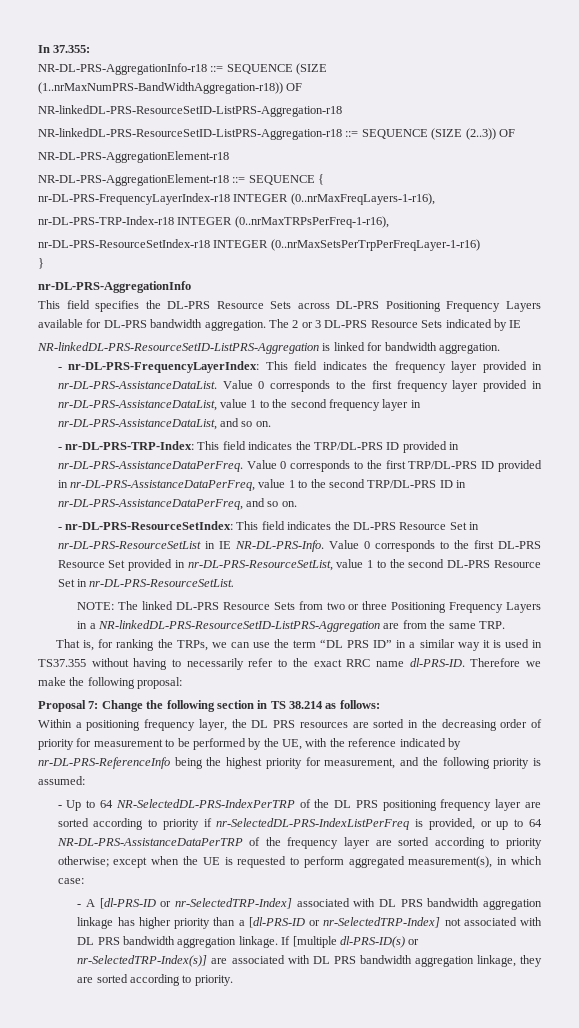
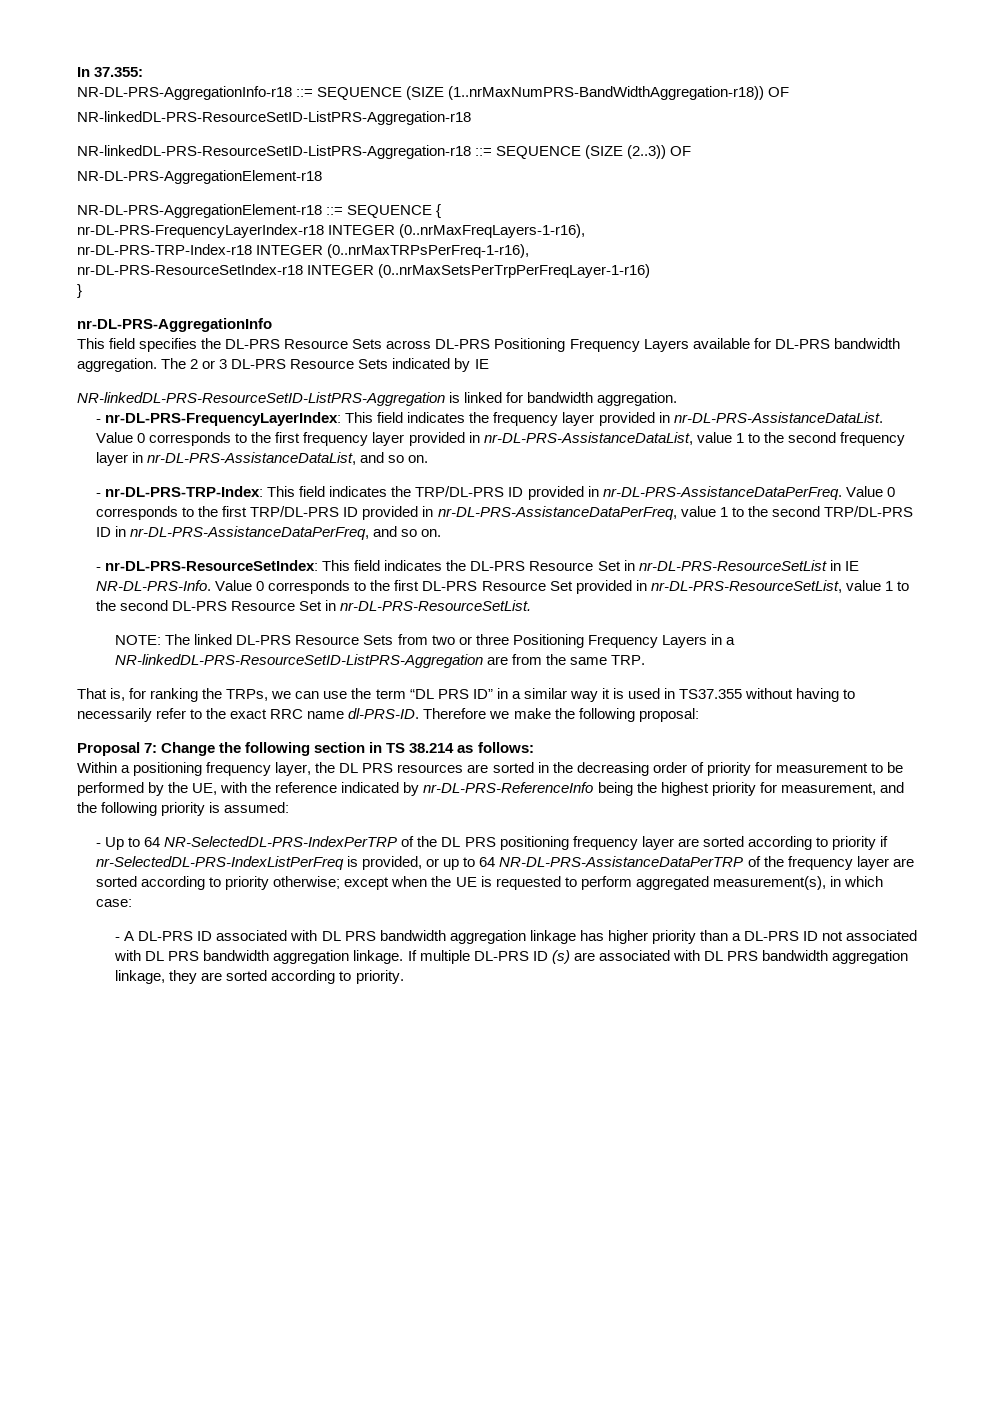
[99,898,293,909] [dl-PRS-ID or nr-SelectedTRP-Index] -> [138,931,213,941] DL-PRS ID
[248,917,441,928] [dl-PRS-ID or nr-SelectedTRP-Index] -> [743,931,819,941] DL-PRS ID
[292,936,420,948] [77,955,208,967] [multiple dl-PRS-ID(s) or nr-SelectedTRP-Index(s)] -> [419,950,570,964] multiple DL-PRS ID (s)

